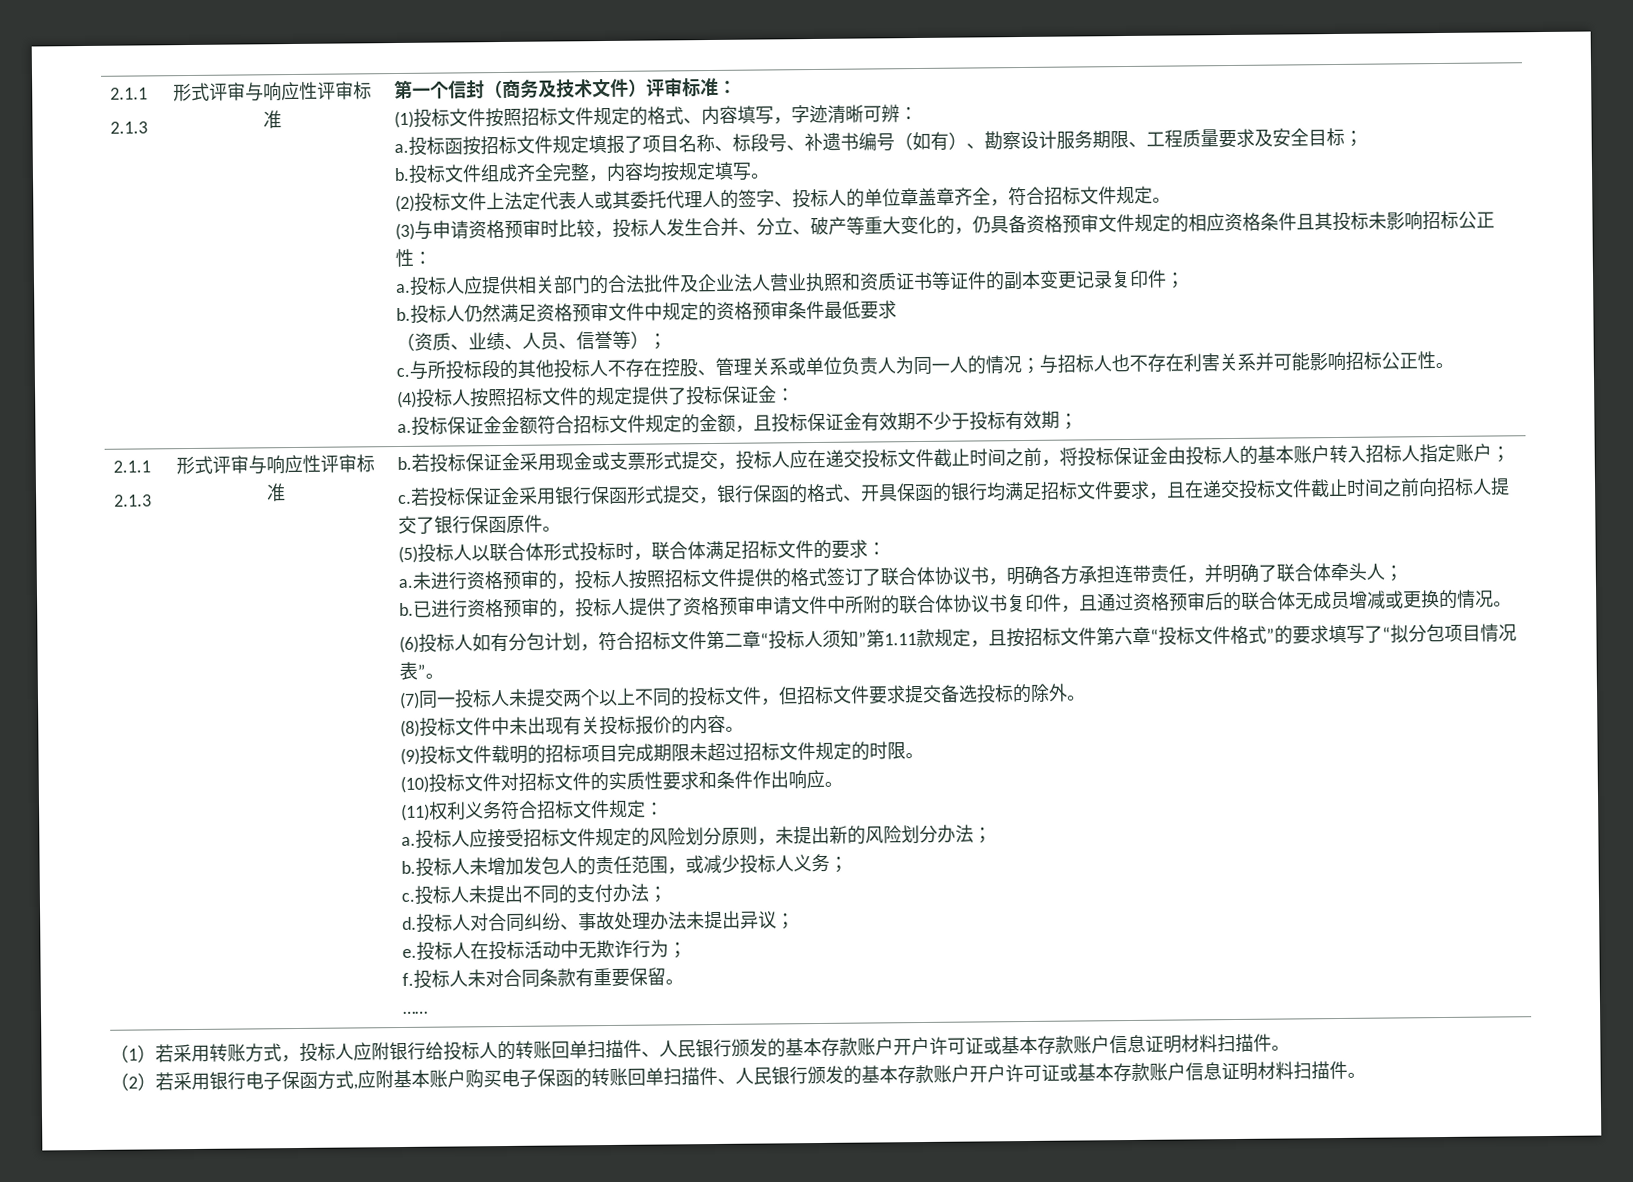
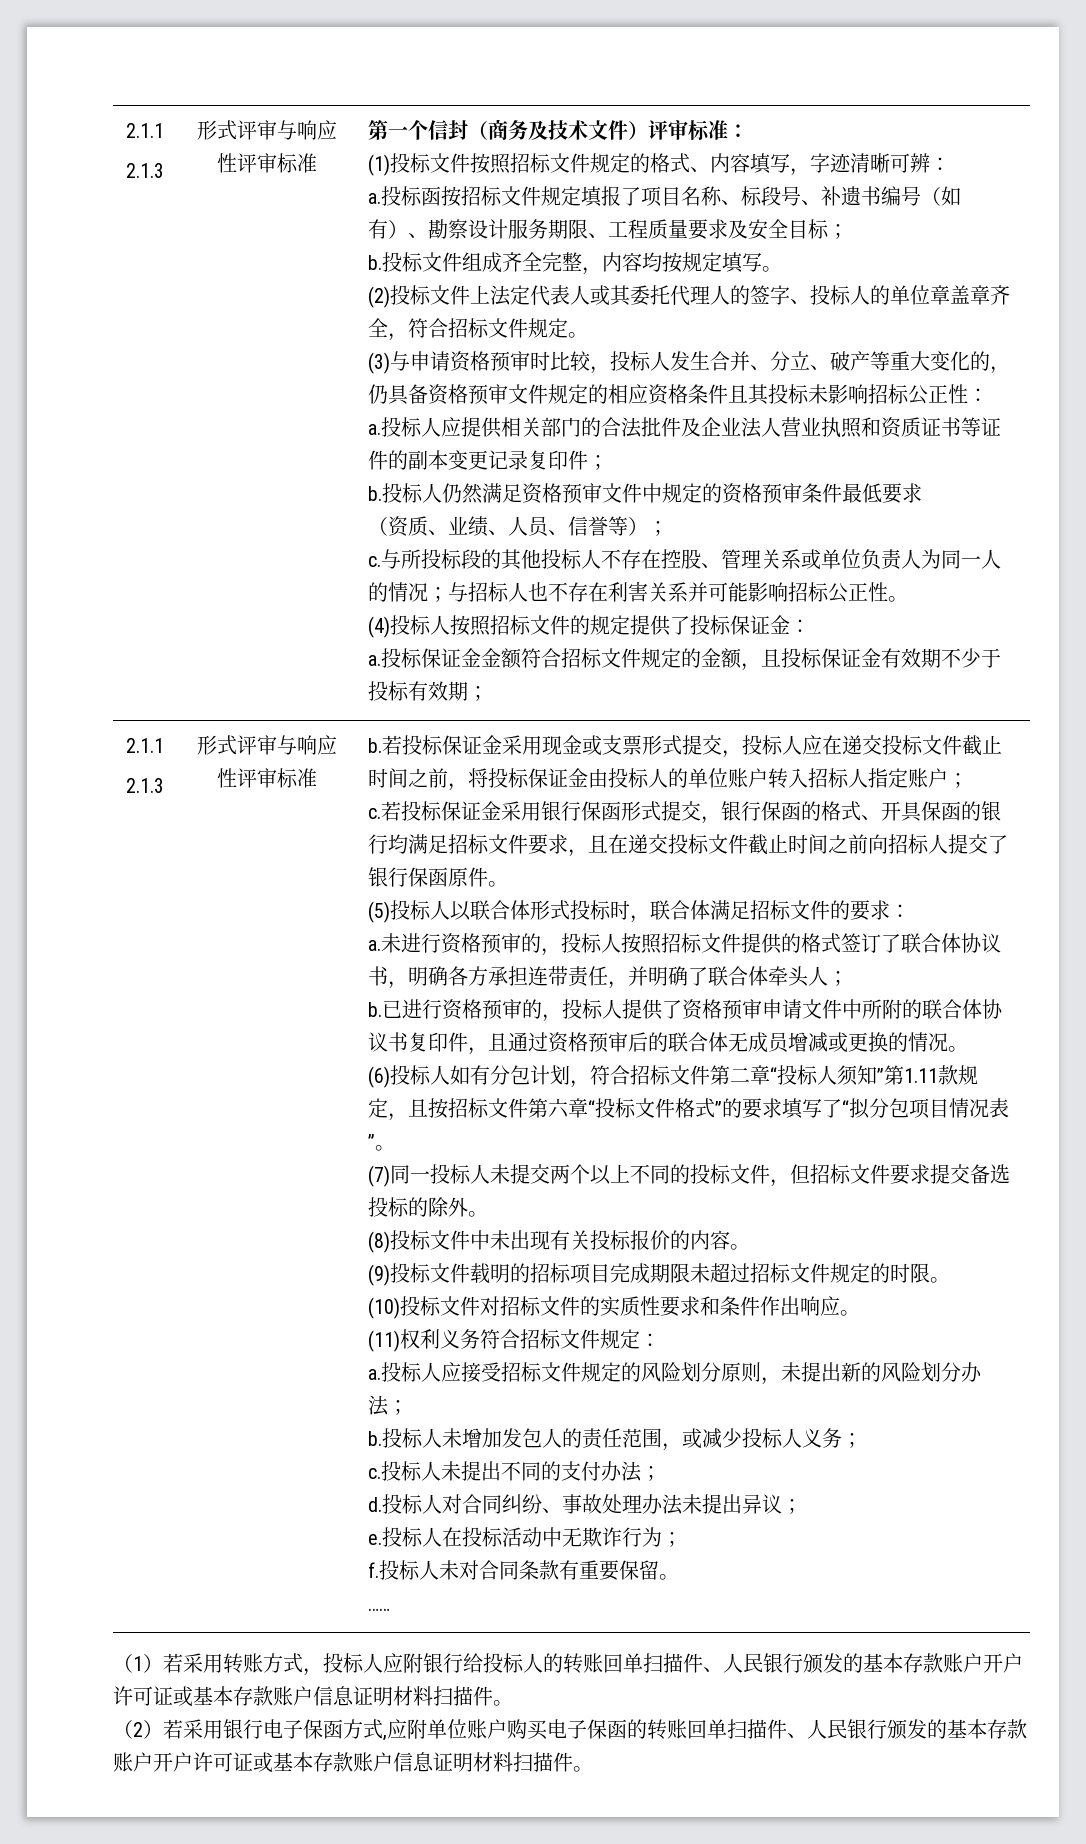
[1257,445,1295,464] 基本 -> [687,768,728,788] 单位
[393,1069,430,1089] 基本 -> [427,1719,467,1739] 单位

